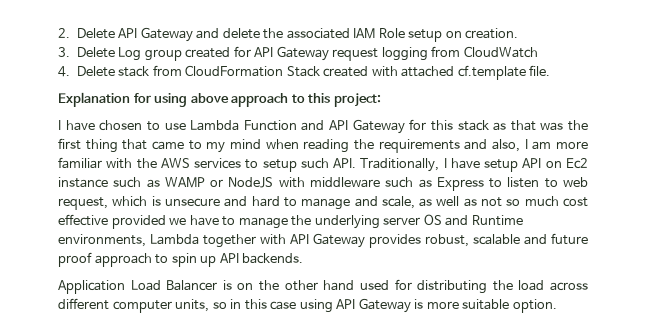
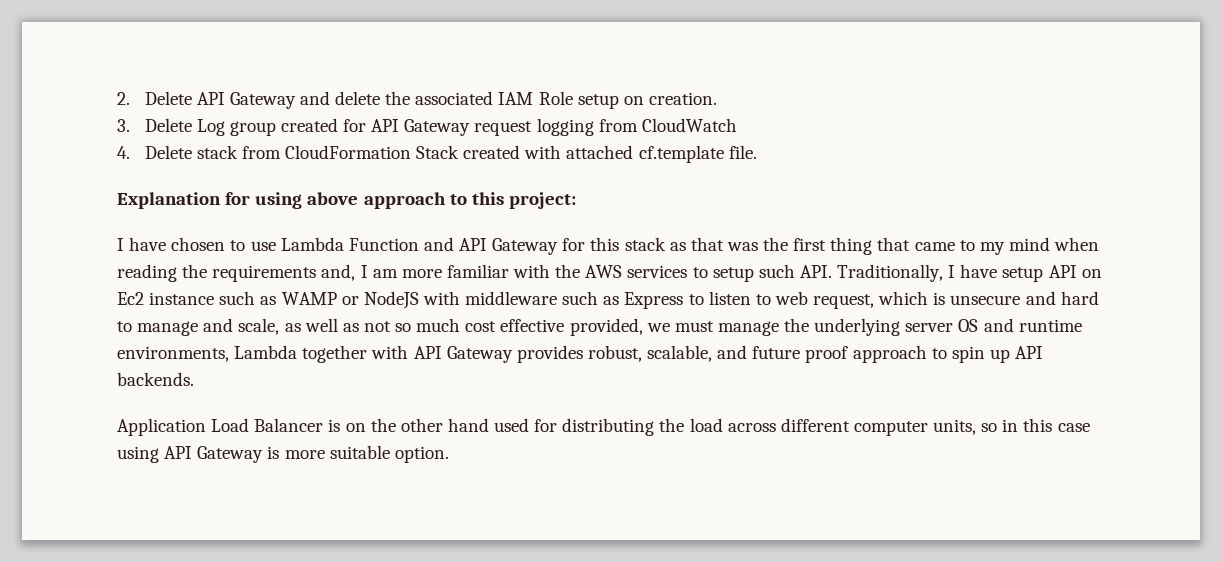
[464,139,520,152] and also, -> [321,264,356,281] and,
[111,215,236,229] provided we have to -> [569,318,714,336] provided, we must
[471,215,523,226] Runtime -> [1018,319,1082,332] runtime
[473,234,520,245] scalable -> [647,345,713,362] scalable,

